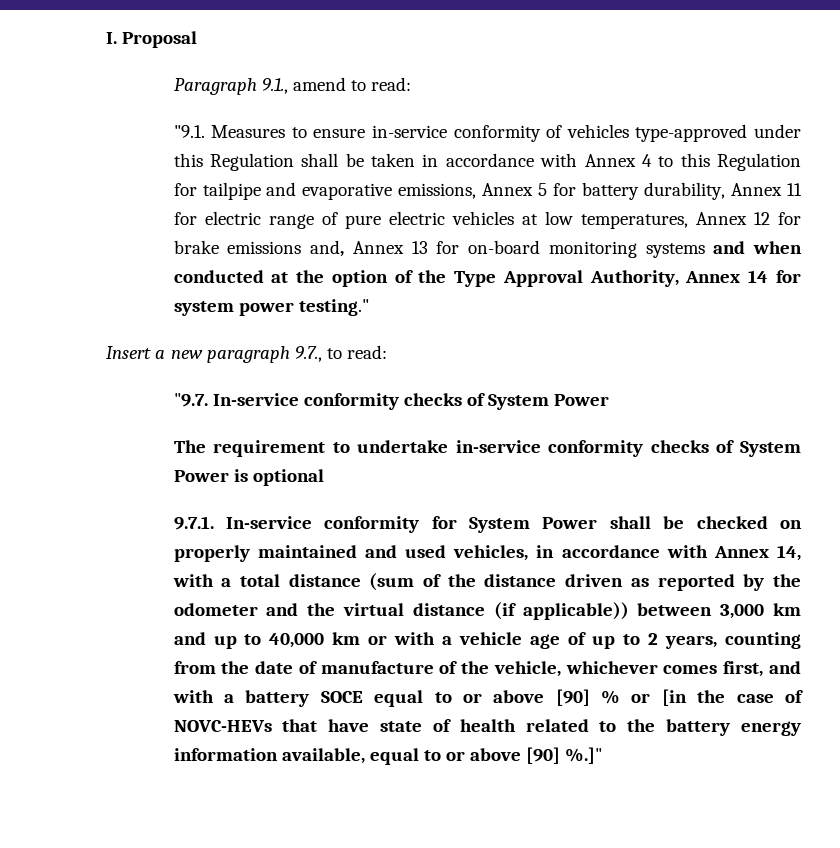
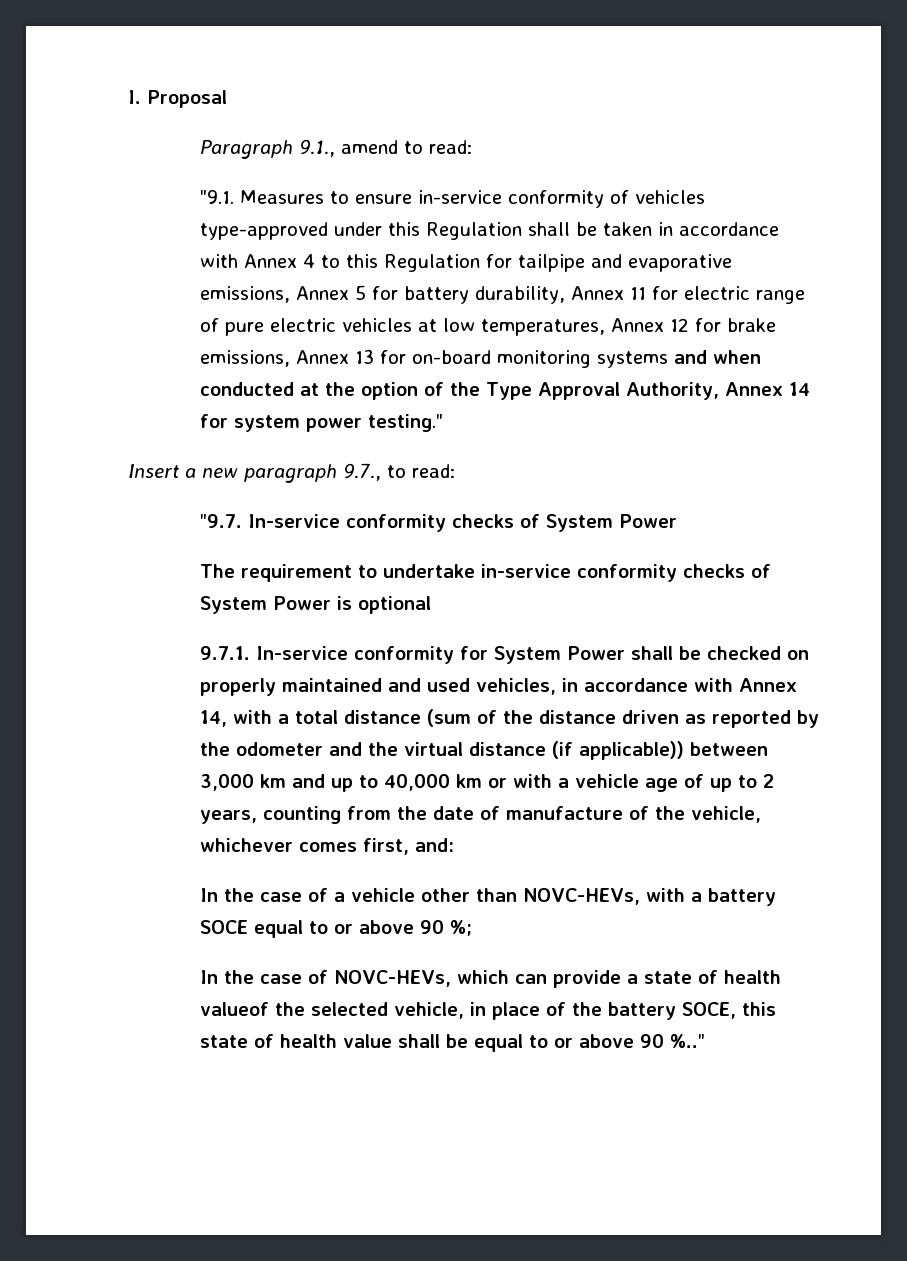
[227,240,345,257] emissions and, -> [200,350,291,367] emissions,
[768,661,801,674] and -> [415,838,455,852] [200,888,641,905] and: // In the case of a vehicle other than NOVC-HEVs,
[555,689,803,706] [173,719,801,736] [173,747,603,765] [90] % or [in the case of NOVC-HEVs that have state of health related to the battery energy information available, equal to or above [90] %.]" -> [420,920,473,936] [200,970,782,988] [200,1002,777,1020] [200,1034,706,1052] 90 %; // In the case of NOVC-HEVs, which can provide a state of health valueof the selected vehicle, in place of the battery SOCE, this state of health value shall be equal to or above 90 %.."

